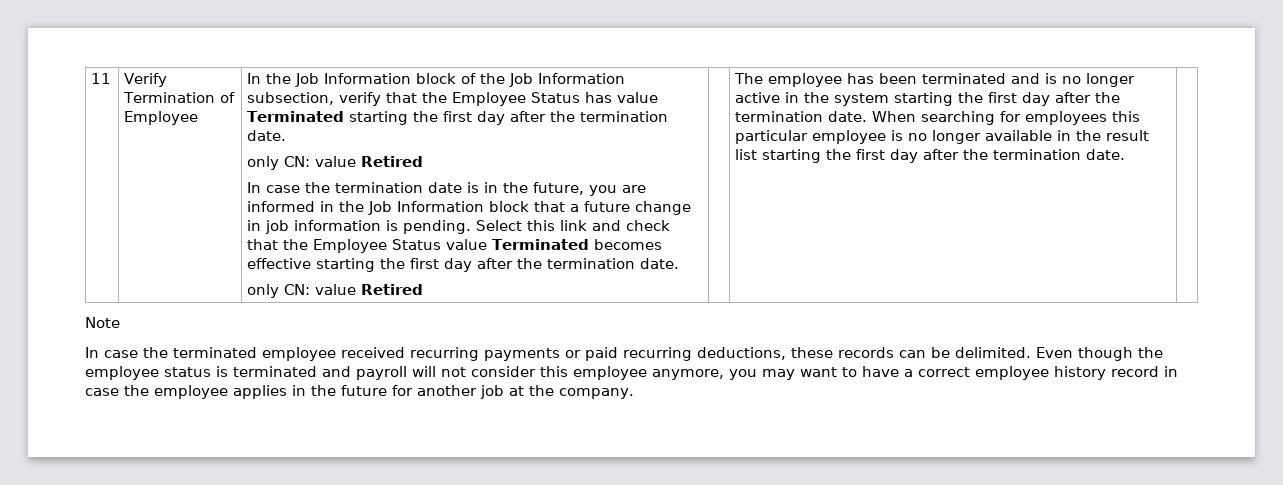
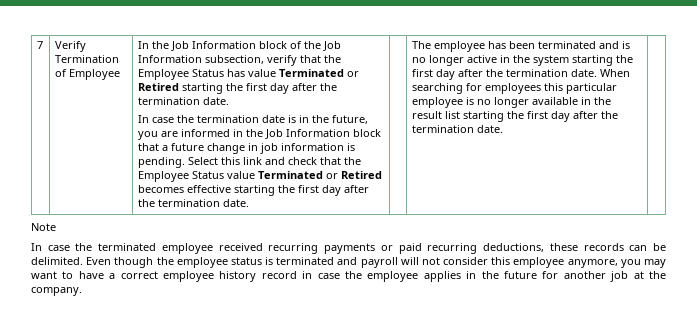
[91,73,112,84] 11 -> [36,41,43,49] 7
[349,111,669,125] [247,130,287,141] [247,156,424,170] starting the first day after the termination date. // only CN: value Retired -> [346,71,359,77] [137,83,337,94] [137,97,229,105] or Retired starting the first day after the termination date.
(590, 244) none -> [325,171,382,179] or Retired
[247,284,424,298] // only CN: value Retired -> (249, 203) none

